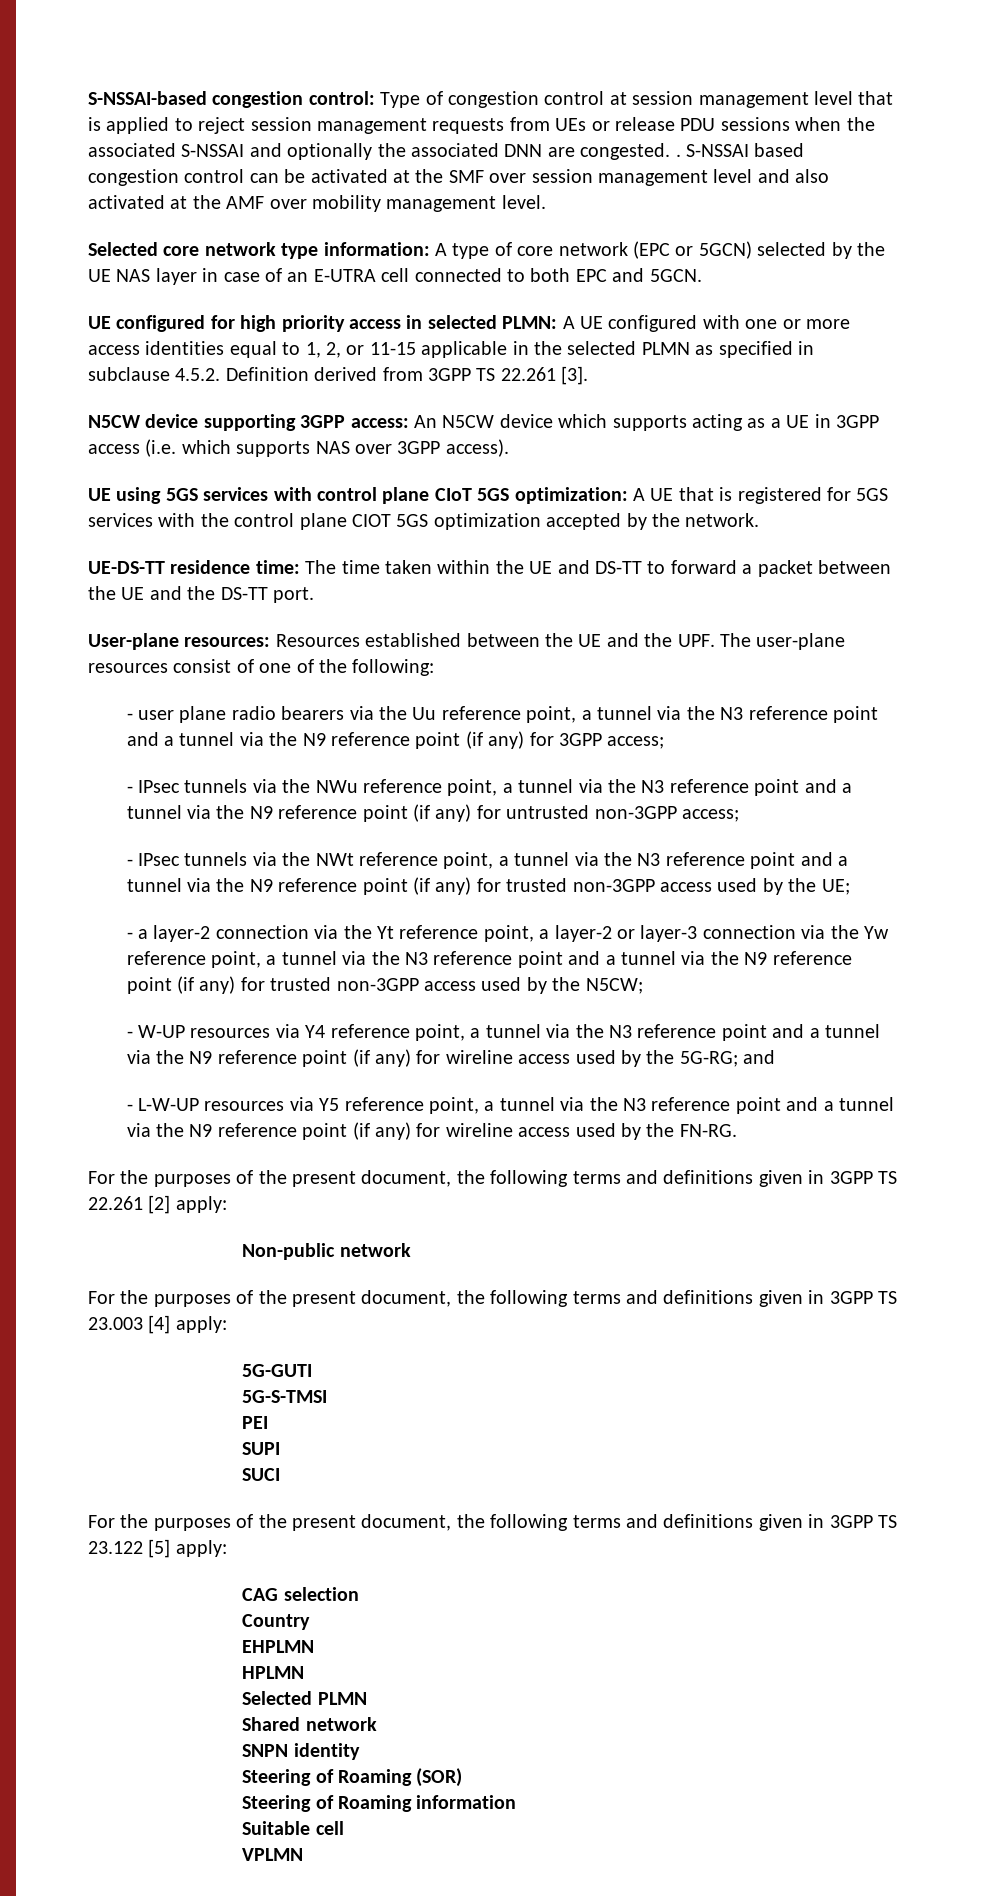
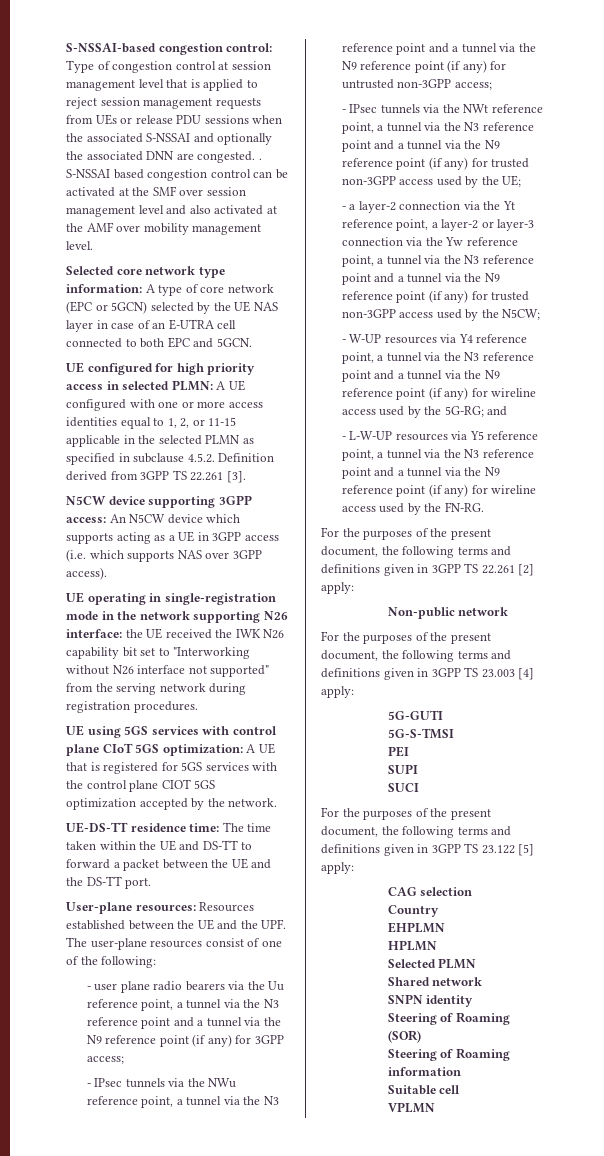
(509, 448) none -> [66,592,276,605] [66,611,288,623] [66,628,285,639] [66,647,251,659] [66,665,270,677] [66,683,247,695] [66,701,198,713] // UE operating in single-registration mode in the network supporting N26 interface: the UE received the IWK N26 capability bit set to "Interworking without N26 interface not supported" from the serving network during registration procedures.

